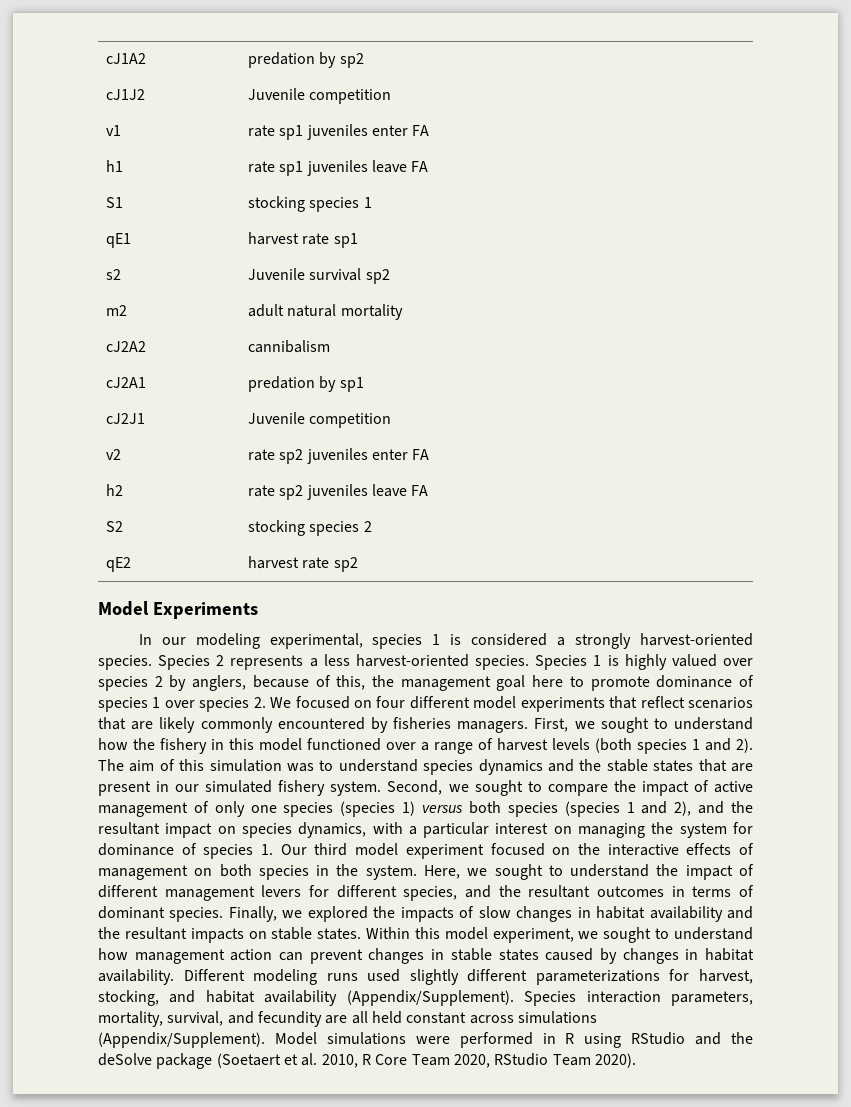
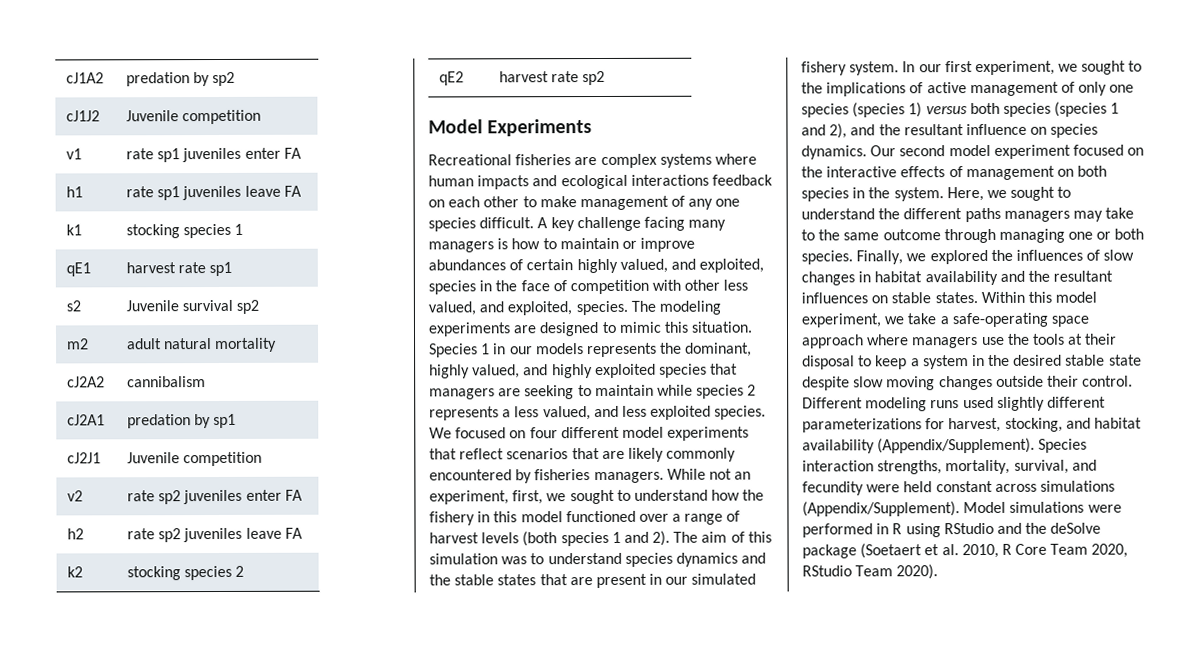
[105,197,123,208] S1 -> [66,224,83,236] k1
[105,521,123,532] S2 -> [67,566,84,578] k2
[138,633,754,649] [98,654,753,670] [98,675,754,691] [98,697,266,712] In our modeling experimental, species 1 is considered a strongly harvest-oriented species. Species 2 represents a less harvest-oriented species. Species 1 is highly valued over species 2 by anglers, because of this, the management goal here to promote dominance of species 1 over species 2. -> [428,153,757,169] [428,174,773,190] [428,195,741,211] [428,216,727,232] [428,237,696,253] [428,258,765,274] [428,279,749,295] [428,300,721,316] [428,321,753,337] [429,342,753,358] [429,363,739,379] [429,384,757,400] [429,405,767,421] Recreational fisheries are complex systems where human impacts and ecological interactions feedback on each other to make management of any one species difficult. A key challenge facing many managers is how to maintain or improve abundances of certain highly valued, and exploited, species in the face of competition with other less valued, and exploited, species. The modeling experiments are designed to mimic this situation. Species 1 in our models represents the dominant, highly valued, and highly exploited species that managers are seeking to maintain while species 2 represents a less valued, and less exploited species.
[534,718,569,732] First, -> [666,468,752,480] [429,490,544,505] While not an experiment, first,
[387,780,689,796] Second, we sought to compare the impact -> [902,60,1143,76] [801,82,907,97] In our first experiment, we sought to the implications
[165,823,213,838] impact -> [965,123,1027,136] influence
[298,822,753,838] [98,843,348,859] dynamics, with a particular interest on managing the system for dominance of species 1. Our third -> [801,145,946,160] dynamics. Our second
[685,864,755,880] [98,885,754,901] [98,906,165,919] impact of different management levers for different species, and the resultant outcomes in terms of dominant -> [903,207,1135,223] [801,228,1145,244] different paths managers may take to the same outcome through managing one or both
[400,907,454,922] impacts -> [1015,249,1083,261] influences
[190,928,244,943] impacts -> [801,292,868,304] influences
[603,927,753,943] [98,948,755,964] [98,969,174,985] sought to understand how management action can prevent changes in stable states caused by changes in habitat availability. -> [907,312,1089,328] [802,333,1118,349] [802,354,1142,370] [802,375,1134,391] take a safe-operating space approach where managers use the tools at their disposal to keep a system in the desired stable state despite slow moving changes outside their control.
[671,991,753,1006] parameters, -> [877,460,943,475] strengths,
[325,1011,368,1024] are all -> [866,484,901,493] were

